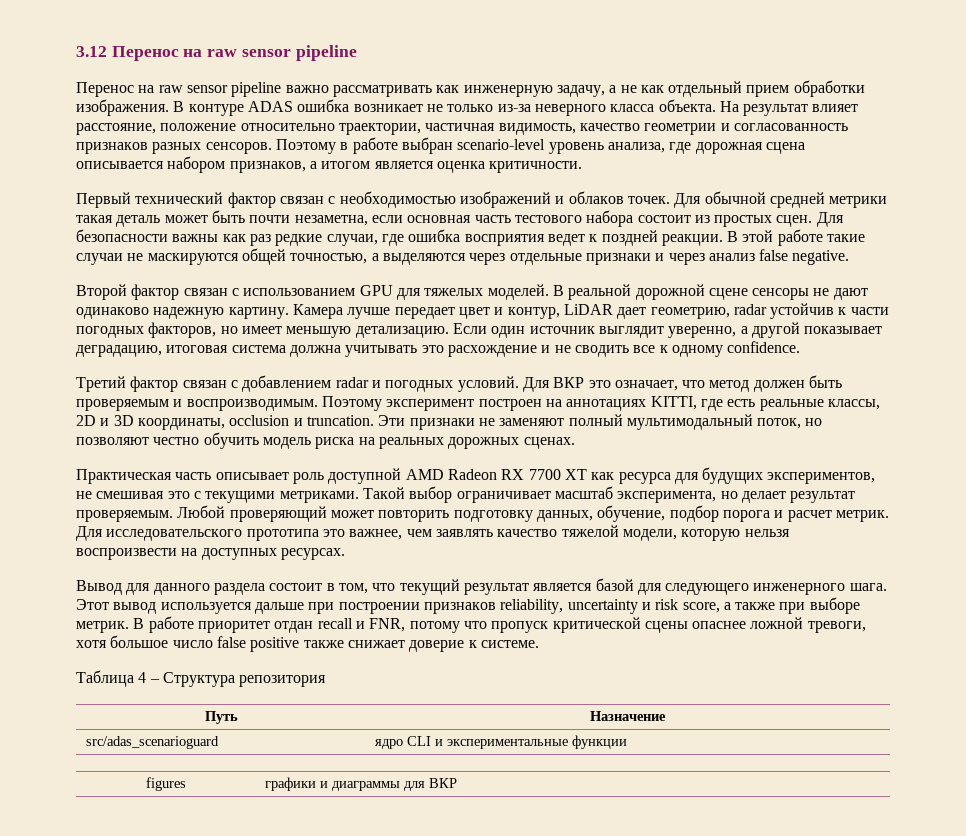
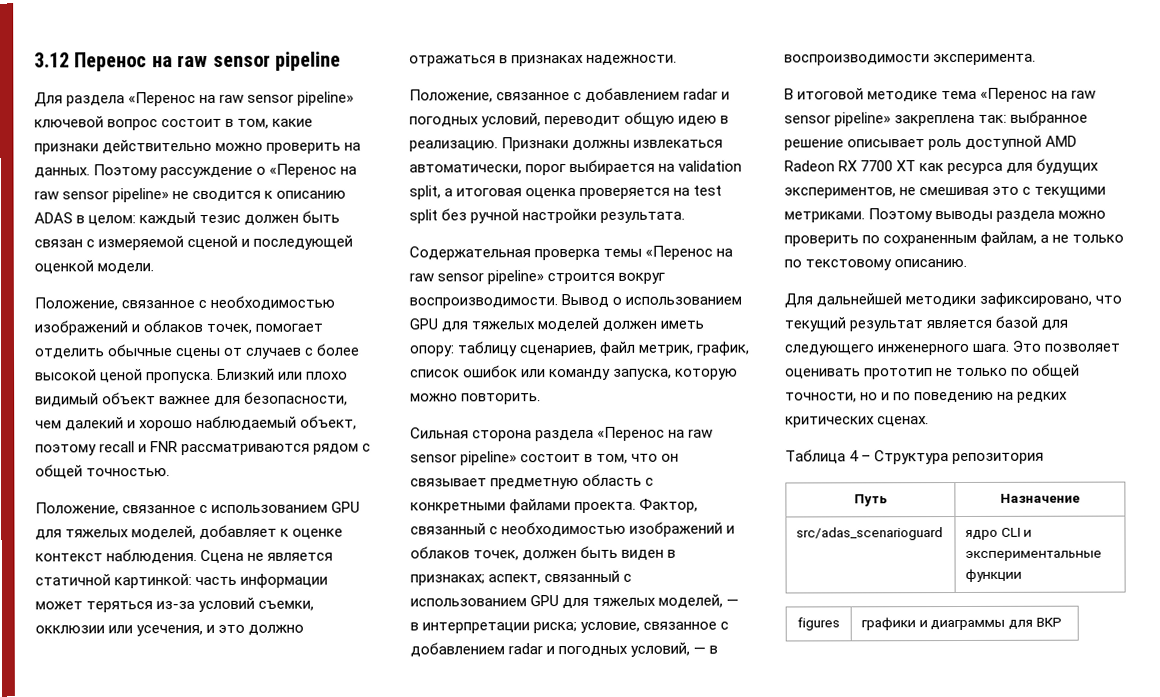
[76,80,865,97] [76,99,859,116] [76,123,848,135] [76,137,805,154] [76,156,583,173] [76,191,888,208] [76,210,844,227] [76,229,866,246] [76,248,850,265] [76,284,868,300] [76,303,889,319] [76,322,883,338] [76,341,801,357] [76,375,843,392] [76,396,880,411] [76,414,823,430] [76,432,575,449] [76,469,212,484] Перенос на raw sensor pipeline важно рассматривать как инженерную задачу, а не как отдельный прием обработки изображения. В контуре ADAS ошибка возникает не только из-за неверного класса объекта. На результат влияет расстояние, положение относительно траектории, частичная видимость, качество геометрии и согласованность признаков разных сенсоров. Поэтому в работе выбран scenario-level уровень анализа, где дорожная сцена описывается набором признаков, а итогом является оценка критичности. // Первый технический фактор связан с необходимостью изображений и облаков точек. Для обычной средней метрики такая деталь может быть почти незаметна, если основная часть тестового набора состоит из простых сцен. Для безопасности важны как раз редкие случаи, где ошибка восприятия ведет к поздней реакции. В этой работе такие случаи не маскируются общей точностью, а выделяются через отдельные признаки и через анализ false negative. // Второй фактор связан с использованием GPU для тяжелых моделей. В реальной дорожной сцене сенсоры не дают одинаково надежную картину. Камера лучше передает цвет и контур, LiDAR дает геометрию, radar устойчив к части погодных факторов, но имеет меньшую детализацию. Если один источник выглядит уверенно, а другой показывает деградацию, итоговая система должна учитывать это расхождение и не сводить все к одному confidence. // Третий фактор связан с добавлением radar и погодных условий. Для ВКР это означает, что метод должен быть проверяемым и воспроизводимым. Поэтому эксперимент построен на аннотациях KITTI, где есть реальные классы, 2D и 3D координаты, occlusion и truncation. Эти признаки не заменяют полный мультимодальный поток, но позволяют честно обучить модель риска на реальных дорожных сценах. // Практическая часть -> [34,91,355,107] [34,115,314,131] [34,138,362,155] [34,163,358,179] [34,188,347,203] [34,210,341,226] [34,234,354,251] [34,259,155,274] [34,295,336,311] [34,319,324,336] [34,343,361,359] [35,367,349,384] [35,391,349,407] [35,415,358,432] [35,441,372,456] [35,464,171,479] [35,501,361,516] [35,524,344,540] [35,549,334,564] [35,573,329,589] [35,596,315,613] [35,624,305,637] [409,54,678,67] [409,87,731,103] [409,111,730,128] [409,137,724,152] [409,159,743,176] [409,185,723,200] [409,207,686,224] [409,245,734,261] [409,270,666,285] [409,293,743,309] [409,316,705,332] [409,340,751,357] [410,365,739,381] [410,393,542,405] [410,426,714,442] [410,451,680,466] [410,473,655,490] [410,498,699,514] [410,521,736,537] [410,545,677,561] [410,569,633,586] [410,593,740,609] [410,621,730,634] [410,641,719,657] [784,53,1037,66] [784,87,1097,102] [784,110,1089,127] [784,139,844,151] Для раздела «Перенос на raw sensor pipeline» ключевой вопрос состоит в том, какие признаки действительно можно проверить на данных. Поэтому рассуждение о «Перенос на raw sensor pipeline» не сводится к описанию ADAS в целом: каждый тезис должен быть связан с измеряемой сценой и последующей оценкой модели. // Положение, связанное с необходимостью изображений и облаков точек, помогает отделить обычные сцены от случаев с более высокой ценой пропуска. Близкий или плохо видимый объект важнее для безопасности, чем далекий и хорошо наблюдаемый объект, поэтому recall и FNR рассматриваются рядом с общей точностью. // Положение, связанное с использованием GPU для тяжелых моделей, добавляет к оценке контекст наблюдения. Сцена не является статичной картинкой: часть информации может теряться из-за условий съемки, окклюзии или усечения, и это должно отражаться в признаках надежности. // Положение, связанное с добавлением radar и погодных условий, переводит общую идею в реализацию. Признаки должны извлекаться автоматически, порог выбирается на validation split, а итоговая оценка проверяется на test split без ручной настройки результата. // Содержательная проверка темы «Перенос на raw sensor pipeline» строится вокруг воспроизводимости. Вывод о использованием GPU для тяжелых моделей должен иметь опору: таблицу сценариев, файл метрик, график, список ошибок или команду запуска, которую можно повторить. // Сильная сторона раздела «Перенос на raw sensor pipeline» состоит в том, что он связывает предметную область с конкретными файлами проекта. Фактор, связанный с необходимостью изображений и облаков точек, должен быть виден в признаках; аспект, связанный с использованием GPU для тяжелых моделей, — в интерпретации риска; условие, связанное с добавлением radar и погодных условий, — в воспроизводимости эксперимента. // В итоговой методике тема «Перенос на raw sensor pipeline» закреплена так: выбранное решение
[362,486,856,503] [76,505,889,522] [76,525,790,541] [76,548,345,560] [76,580,368,595] Такой выбор ограничивает масштаб эксперимента, но делает результат проверяемым. Любой проверяющий может повторить подготовку данных, обучение, подбор порога и расчет метрик. Для исследовательского прототипа это важнее, чем заявлять качество тяжелой модели, которую нельзя воспроизвести на доступных ресурсах. // Вывод для данного раздела состоит в том, -> [868,208,1107,223] [784,230,1125,247] [784,258,968,271] [784,292,1093,308] Поэтому выводы раздела можно проверить по сохраненным файлам, а не только по текстовому описанию. // Для дальнейшей методики зафиксировано,
[76,597,860,614] [76,616,866,633] [76,635,539,652] Этот вывод используется дальше при построении признаков reliability, uncertainty и risk score, а также при выборе метрик. В работе приоритет отдан recall и FNR, потому что пропуск критической сцены опаснее ложной тревоги, хотя большое число false positive также снижает доверие к системе. -> [1012,340,1122,352] [785,363,1081,380] [785,391,1069,403] [785,416,930,428] Это позволяет оценивать прототип не только по общей точности, но и по поведению на редких критических сценах.

